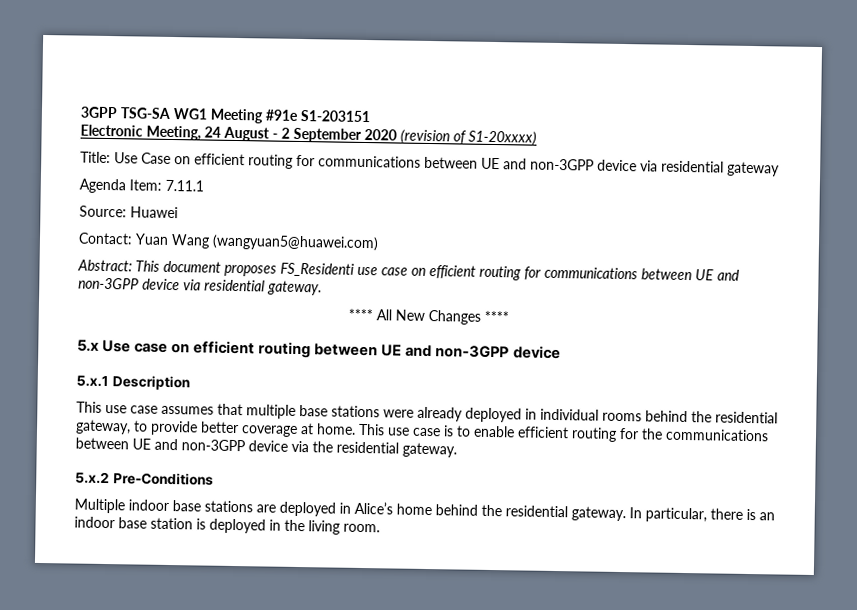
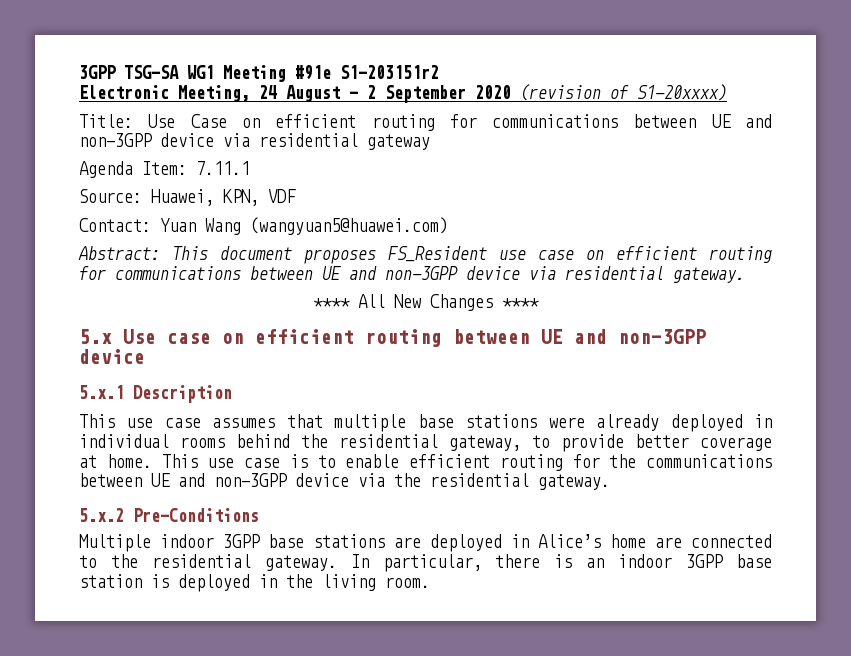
[300,109,371,123] S1-203151 -> [340,65,439,79] S1-203151r2
[130,206,178,219] Huawei -> [151,189,296,206] Huawei, KPN, VDF
[280,262,355,277] FS_Residenti -> [388,246,487,262] FS_Resident
(169, 505) none -> [223,534,260,548] 3GPP
[435,504,478,516] behind -> [655,534,772,548] [79,555,97,568] are connected to
(115, 522) none -> [686,554,724,568] 3GPP

